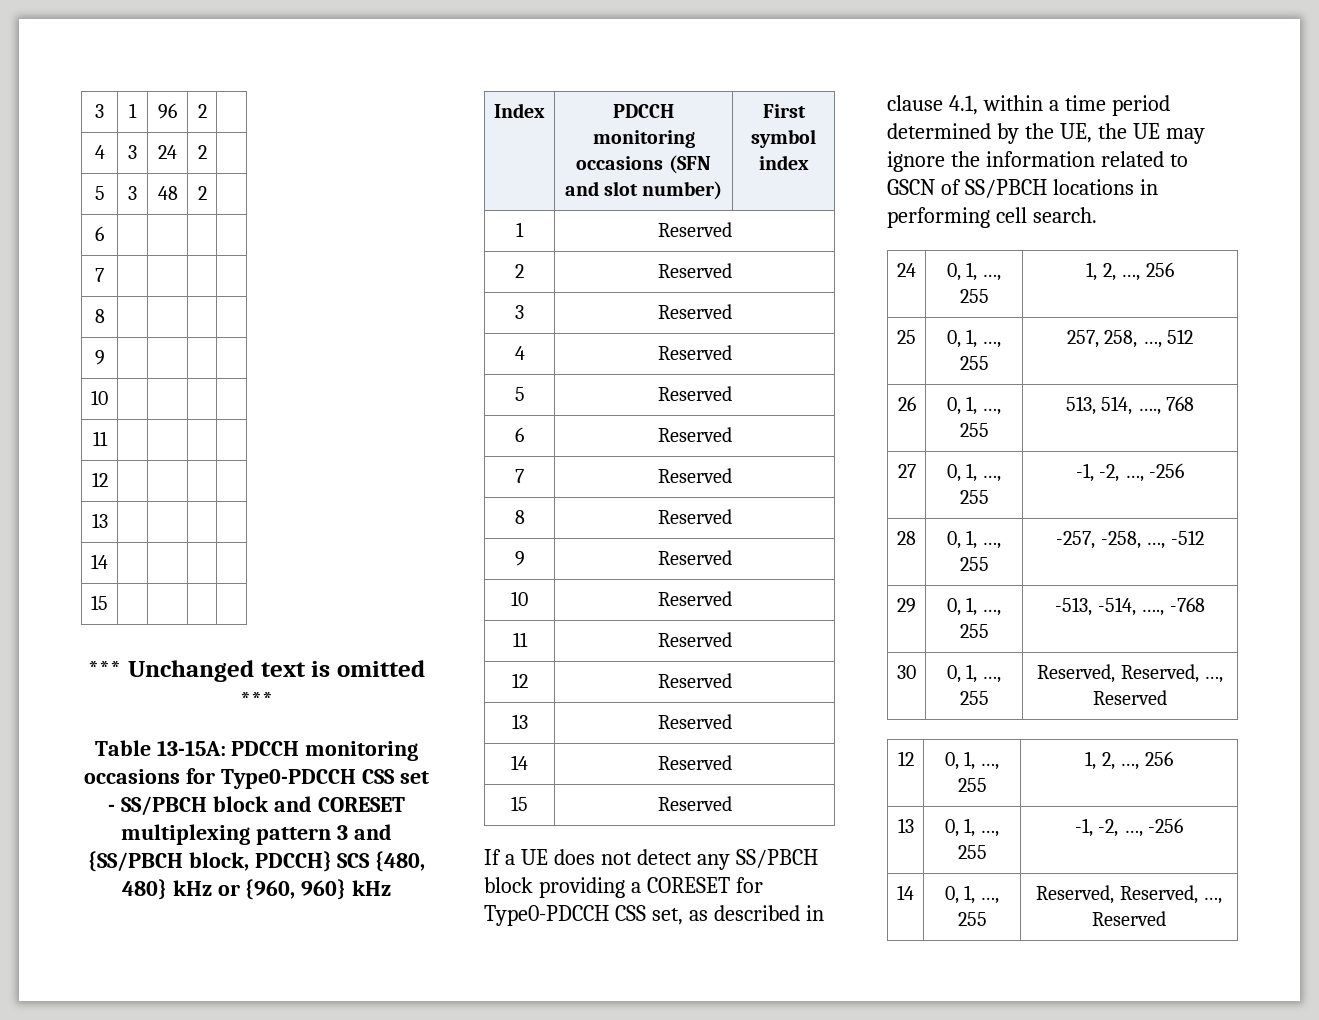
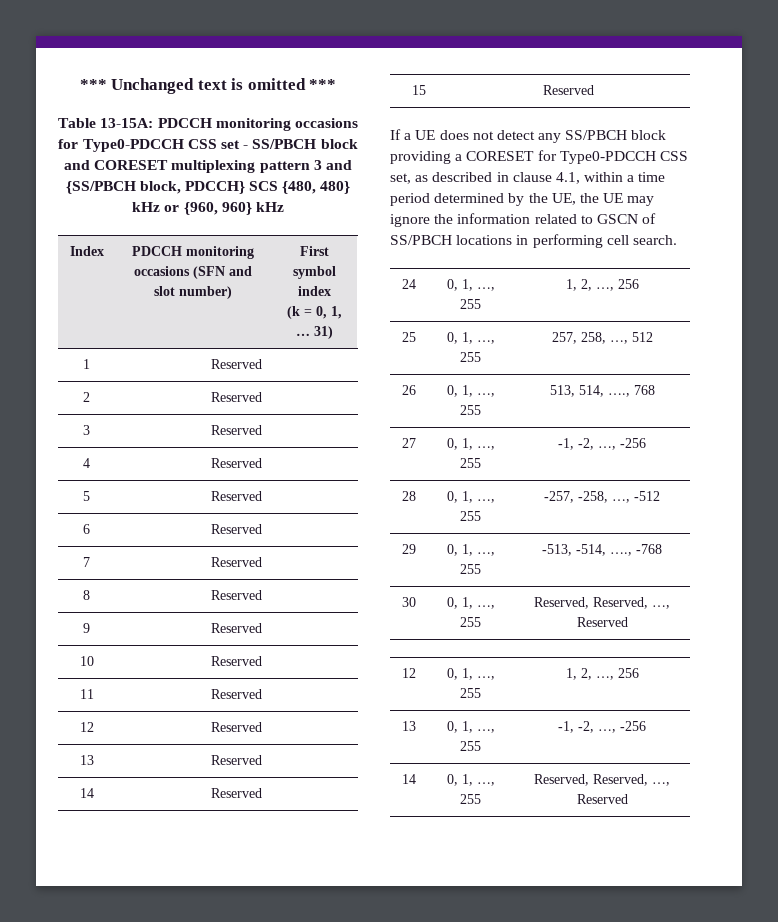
[95,104,104,118] [129,103,137,118] [158,103,177,119] [197,104,207,118] [94,145,105,159] [128,145,137,159] [158,145,177,159] [197,145,207,159] [94,186,105,200] [128,186,137,200] [157,186,178,200] [197,186,207,200] [95,226,104,241] [95,268,104,282] [94,309,105,323] [94,350,105,365] [91,390,108,405] [92,431,108,446] [91,472,108,487] [91,513,108,528] [91,554,108,569] [91,595,108,610] 3 | 1 | 96 | 2 | // 4 | 3 | 24 | 2 | // 5 | 3 | 48 | 2 | // 6 | | | | // 7 | | | | // 8 | | | | // 9 | | | | // 10 | | | | // 11 | | | | // 12 | | | | // 13 | | | | // 14 | | | | // 15 | | | | // -> (79, 84) none
(809, 162) none -> [287,306,342,319] [296,326,333,339] // (k = 0, 1, … 31)

